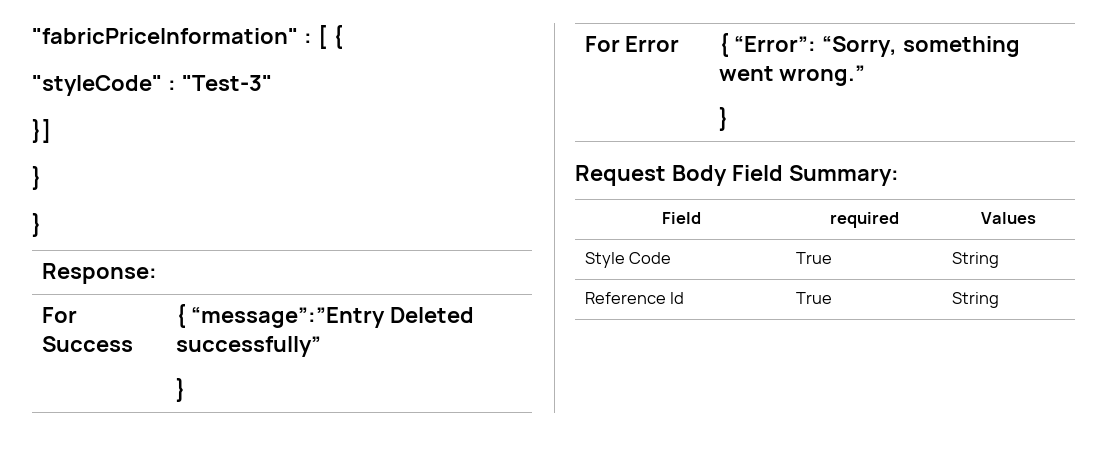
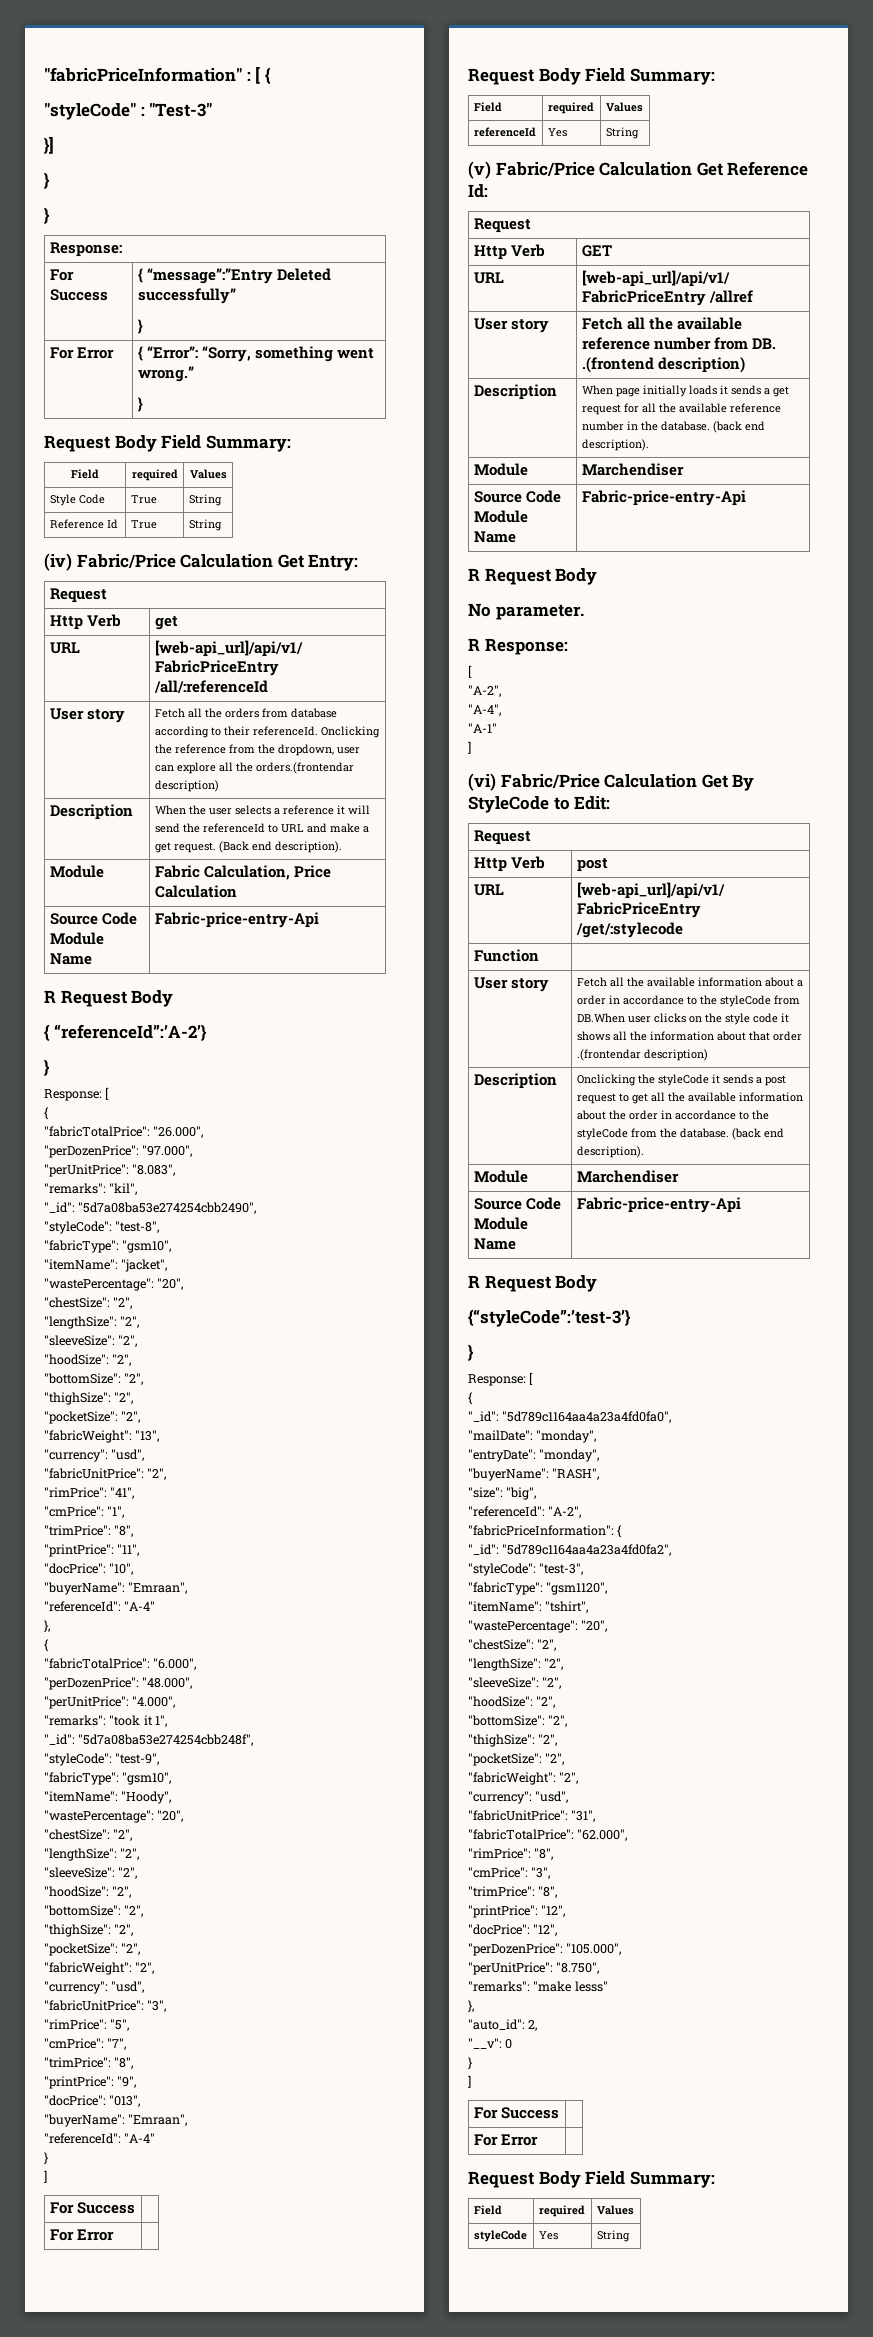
(999, 300) none -> [44,553,359,571] [49,588,107,603] [49,614,121,630] [154,616,178,630] [49,642,80,654] [154,640,303,657] [154,660,279,676] [153,680,268,693] [49,708,125,723] [154,708,337,718] [154,726,380,738] [154,744,360,756] [154,762,354,774] [154,780,219,792] [49,804,133,820] [154,805,370,815] [154,823,369,833] [154,841,342,853] [49,865,104,878] [154,865,331,880] [154,885,237,898] [49,912,137,925] [49,932,104,945] [49,953,92,965] [154,912,319,928] [44,990,174,1007] [44,1024,206,1041] [44,1059,49,1076] [44,1087,110,1101] [44,1107,49,1120] [44,1126,204,1138] [44,1145,193,1158] [44,1164,176,1177] [44,1183,138,1195] [44,1202,257,1214] [44,1221,160,1234] [44,1240,172,1253] [44,1259,168,1272] [44,1278,184,1291] [44,1297,133,1309] [44,1316,140,1329] [44,1335,138,1347] [44,1354,132,1366] [44,1373,144,1385] [44,1392,134,1405] [44,1411,141,1424] [44,1430,160,1443] [44,1449,145,1462] [44,1468,167,1480] [44,1487,135,1499] [44,1506,125,1518] [44,1525,134,1537] [44,1544,140,1557] [44,1563,134,1575] [44,1582,188,1595] [44,1601,156,1612] [44,1620,50,1633] [44,1639,49,1652] [44,1658,197,1670] [44,1677,193,1690] [44,1696,176,1709] [44,1715,168,1727] [44,1734,254,1746] [44,1753,160,1766] [44,1772,172,1785] [44,1791,172,1804] [44,1810,184,1823] [44,1829,133,1841] [44,1848,140,1861] [44,1867,138,1879] [44,1886,132,1898] [44,1905,144,1917] [44,1924,134,1937] [44,1943,141,1956] [44,1962,155,1975] [44,1981,145,1994] [44,2000,167,2012] [44,2019,130,2031] [44,2038,127,2050] [44,2057,134,2069] [44,2076,137,2089] [44,2095,141,2107] [44,2114,188,2127] [44,2133,156,2144] [44,2152,48,2165] [44,2170,47,2183] [49,2202,135,2214] [49,2229,114,2241] [468,68,715,85] [473,102,502,112] [547,102,594,114] [605,102,643,112] [473,127,536,137] [547,128,567,137] [605,127,639,139] [468,161,809,179] [468,184,488,198] [473,218,531,233] [473,244,545,260] [581,245,612,257] [473,272,504,284] [581,270,730,287] [581,290,753,306] [473,318,549,333] [581,317,742,330] [581,337,776,350] [581,357,745,373] [473,384,557,400] [581,385,789,397] [581,403,781,415] [581,421,765,433] [581,439,649,451] [473,463,528,476] [581,463,684,476] [473,490,561,503] [473,510,528,523] [473,531,516,543] [581,490,746,506] [468,568,598,585] [468,603,584,620] [468,638,568,655] [468,665,472,678] [468,685,501,697] [468,704,501,716] [468,723,497,733] [468,741,471,754] [468,773,755,791] [468,796,611,813] [473,830,531,845] [473,856,545,872] [576,858,608,872] [473,884,504,896] [576,882,725,899] [576,902,701,918] [575,922,683,938] [473,949,539,962] [473,977,549,992] [576,977,803,987] [576,995,800,1007] [576,1013,789,1025] [576,1031,802,1041] [576,1049,708,1061] [473,1073,557,1089] [576,1074,786,1086] [576,1092,803,1104] [576,1110,769,1120] [576,1128,784,1140] [576,1146,644,1158] [473,1170,528,1183] [576,1170,679,1183] [473,1197,561,1210] [473,1217,528,1230] [473,1238,516,1250] [576,1197,741,1213] [468,1275,598,1292] [468,1309,630,1327] [468,1344,473,1361] [468,1372,534,1386] [468,1392,473,1405] [468,1411,672,1423] [468,1430,597,1443] [468,1449,600,1462] [468,1468,600,1481] [468,1487,537,1500] [468,1506,582,1518] [468,1525,623,1538] [468,1544,672,1556] [468,1563,584,1576] [468,1582,608,1595] [468,1601,589,1613] [468,1620,608,1633] [468,1639,557,1651] [468,1658,564,1671] [468,1677,562,1689] [468,1696,556,1708] [468,1715,568,1727] [468,1734,558,1747] [468,1753,565,1766] [468,1772,579,1785] [468,1791,569,1804] [468,1810,596,1822] [468,1829,628,1841] [468,1848,554,1860] [468,1867,551,1879] [468,1886,558,1898] [468,1905,566,1918] [468,1924,558,1936] [468,1943,622,1956] [468,1962,600,1975] [468,1981,608,1992] [468,2000,474,2013] [468,2019,538,2031] [468,2038,513,2049] [468,2057,472,2070] [468,2075,471,2088] [473,2107,559,2119] [473,2134,538,2146] [468,2171,715,2188] [473,2205,502,2215] [538,2205,585,2217] [596,2205,634,2215] [473,2230,527,2242] [538,2231,558,2240] [596,2230,630,2242] // (iv) Fabric/Price Calculation Get Entry: // Request // Http Verb | get // URL | [web-api_url]/api/v1/ FabricPriceEntry /all/:referenceId // User story | Fetch all the orders from database according to their referenceId. Onclicking the reference from the dropdown, user can explore all the orders.(frontendar description) // Description | When the user selects a reference it will send the referenceId to URL and make a get request. (Back end description). // Module | Fabric Calculation, Price Calculation // Source Code Module Name | Fabric-price-entry-Api // R Request Body // { “referenceId”:’A-2’} // } // Response: [ // { // "fabricTotalPrice": "26.000", // "perDozenPrice": "97.000", // "perUnitPrice": "8.083", // "remarks": "kil", // "_id": "5d7a08ba53e274254cbb2490", // "styleCode": "test-8", // "fabricType": "gsm10", // "itemName": "jacket", // "wastePercentage": "20", // "chestSize": "2", // "lengthSize": "2", // "sleeveSize": "2", // "hoodSize": "2", // "bottomSize": "2", // "thighSize": "2", // "pocketSize": "2", // "fabricWeight": "13", // "currency": "usd", // "fabricUnitPrice": "2", // "rimPrice": "41", // "cmPrice": "1", // "trimPrice": "8", // "printPrice": "11", // "docPrice": "10", // "buyerName": "Emraan", // "referenceId": "A-4" // }, // { // "fabricTotalPrice": "6.000", // "perDozenPrice": "48.000", // "perUnitPrice": "4.000", // "remarks": "took it 1", // "_id": "5d7a08ba53e274254cbb248f", // "styleCode": "test-9", // "fabricType": "gsm10", // "itemName": "Hoody", // "wastePercentage": "20", // "chestSize": "2", // "lengthSize": "2", // "sleeveSize": "2", // "hoodSize": "2", // "bottomSize": "2", // "thighSize": "2", // "pocketSize": "2", // "fabricWeight": "2", // "currency": "usd", // "fabricUnitPrice": "3", // "rimPrice": "5", // "cmPrice": "7", // "trimPrice": "8", // "printPrice": "9", // "docPrice": "013", // "buyerName": "Emraan", // "referenceId": "A-4" // } // ] // For Success | // For Error | // Request Body Field Summary: // Field | required | Values // referenceId | Yes | String // (v) Fabric/Price Calculation Get Reference Id: // Request // Http Verb | GET // URL | [web-api_url]/api/v1/ FabricPriceEntry /allref // User story | Fetch all the available reference number from DB. .(frontend description) // Description | When page initially loads it sends a get request for all the available reference number in the database. (back end description). // Module | Marchendiser // Source Code Module Name | Fabric-price-entry-Api // R Request Body // No parameter. // R Response: // [ // "A-2", // "A-4", // "A-1" // ] // (vi) Fabric/Price Calculation Get By StyleCode to Edit: // Request // Http Verb | post // URL | [web-api_url]/api/v1/ FabricPriceEntry /get/:stylecode // Function | // User story | Fetch all the available information about a order in accordance to the styleCode from DB.When user clicks on the style code it shows all the information about that order .(frontendar description) // Description | Onclicking the styleCode it sends a post request to get all the available information about the order in accordance to the styleCode from the database. (back end description). // Module | Marchendiser // Source Code Module Name | Fabric-price-entry-Api // R Request Body // {“styleCode”:’test-3’} // } // Response: [ // { // "_id": "5d789c1164aa4a23a4fd0fa0", // "mailDate": "monday", // "entryDate": "monday", // "buyerName": "RASH", // "size": "big", // "referenceId": "A-2", // "fabricPriceInformation": { // "_id": "5d789c1164aa4a23a4fd0fa2", // "styleCode": "test-3", // "fabricType": "gsm1120", // "itemName": "tshirt", // "wastePercentage": "20", // "chestSize": "2", // "lengthSize": "2", // "sleeveSize": "2", // "hoodSize": "2", // "bottomSize": "2", // "thighSize": "2", // "pocketSize": "2", // "fabricWeight": "2", // "currency": "usd", // "fabricUnitPrice": "31", // "fabricTotalPrice": "62.000", // "rimPrice": "8", // "cmPrice": "3", // "trimPrice": "8", // "printPrice": "12", // "docPrice": "12", // "perDozenPrice": "105.000", // "perUnitPrice": "8.750", // "remarks": "make lesss" // }, // "auto_id": 2, // "__v": 0 // } // ] // For Success | // For Error | // Request Body Field Summary: // Field | required | Values // styleCode | Yes | String

